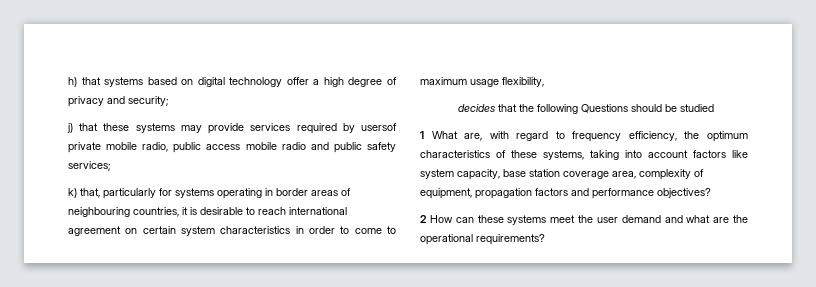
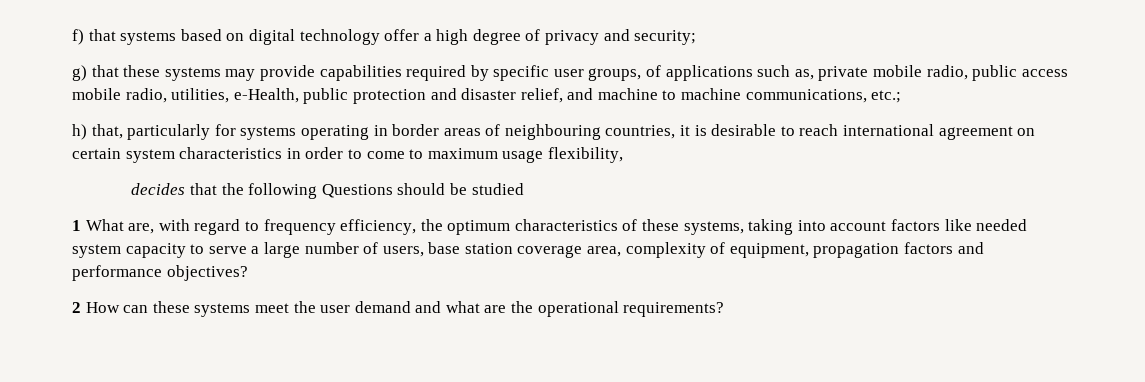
[68,77,77,87] h) -> [72,29,84,45] f)
[67,123,73,133] j) -> [72,65,87,81] g)
[250,123,291,131] services -> [319,65,402,81] capabilities
[361,123,398,131] usersof -> [493,65,814,81] specific user groups, of applications such as,
[281,142,396,153] [68,161,110,171] [68,188,77,198] radio and public safety services; // k) -> [125,88,902,104] [72,124,87,140] radio, utilities, e-Health, public protection and disaster relief, and machine to machine communications, etc.; // h)
[420,169,500,180] system capacity, -> [976,219,1028,231] [72,242,424,258] needed system capacity to serve a large number of users,

